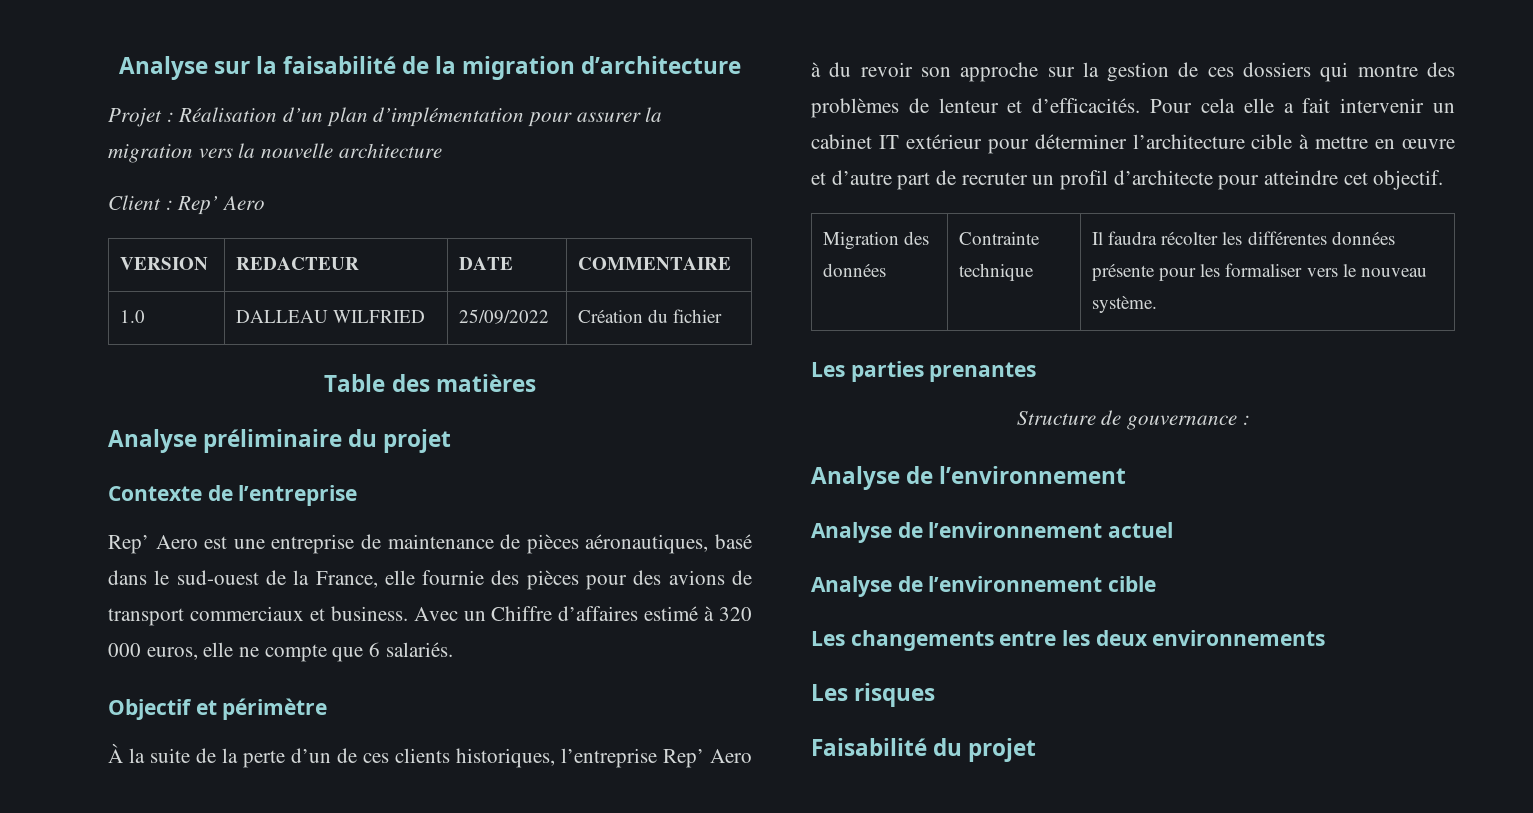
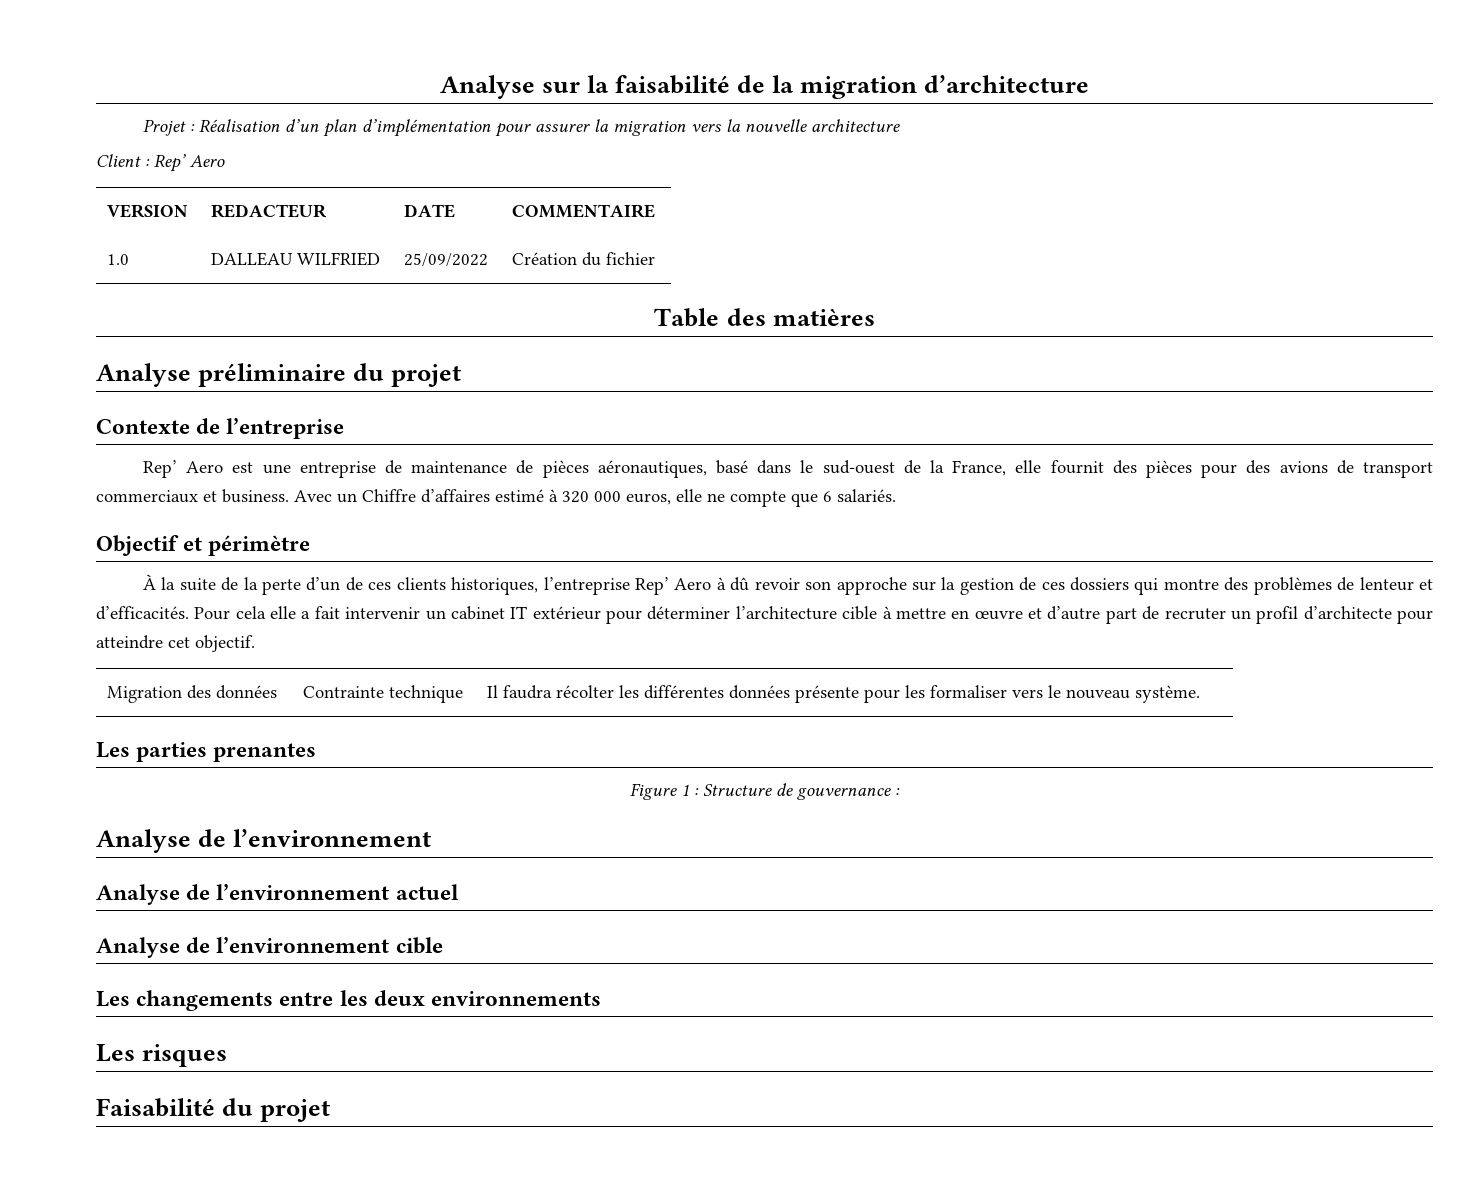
[422,570,485,585] fournie -> [1050,460,1104,474] fournit
[829,62,852,77] du -> [730,577,750,591] dû
(1037, 372) none -> [630,783,699,800] Figure 1 :

